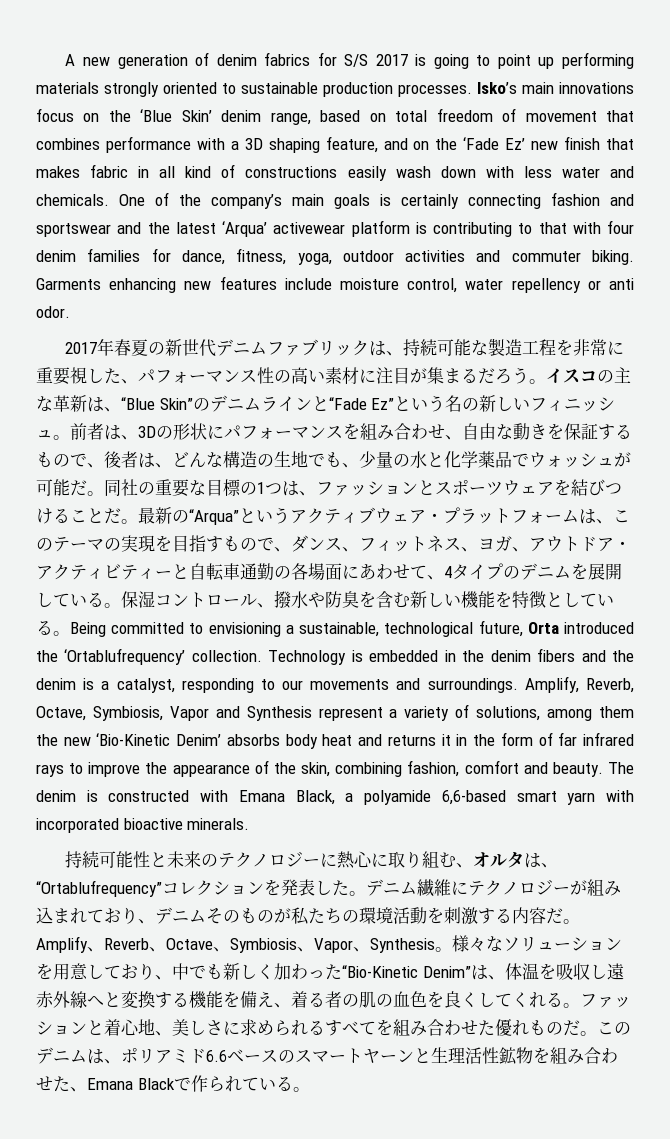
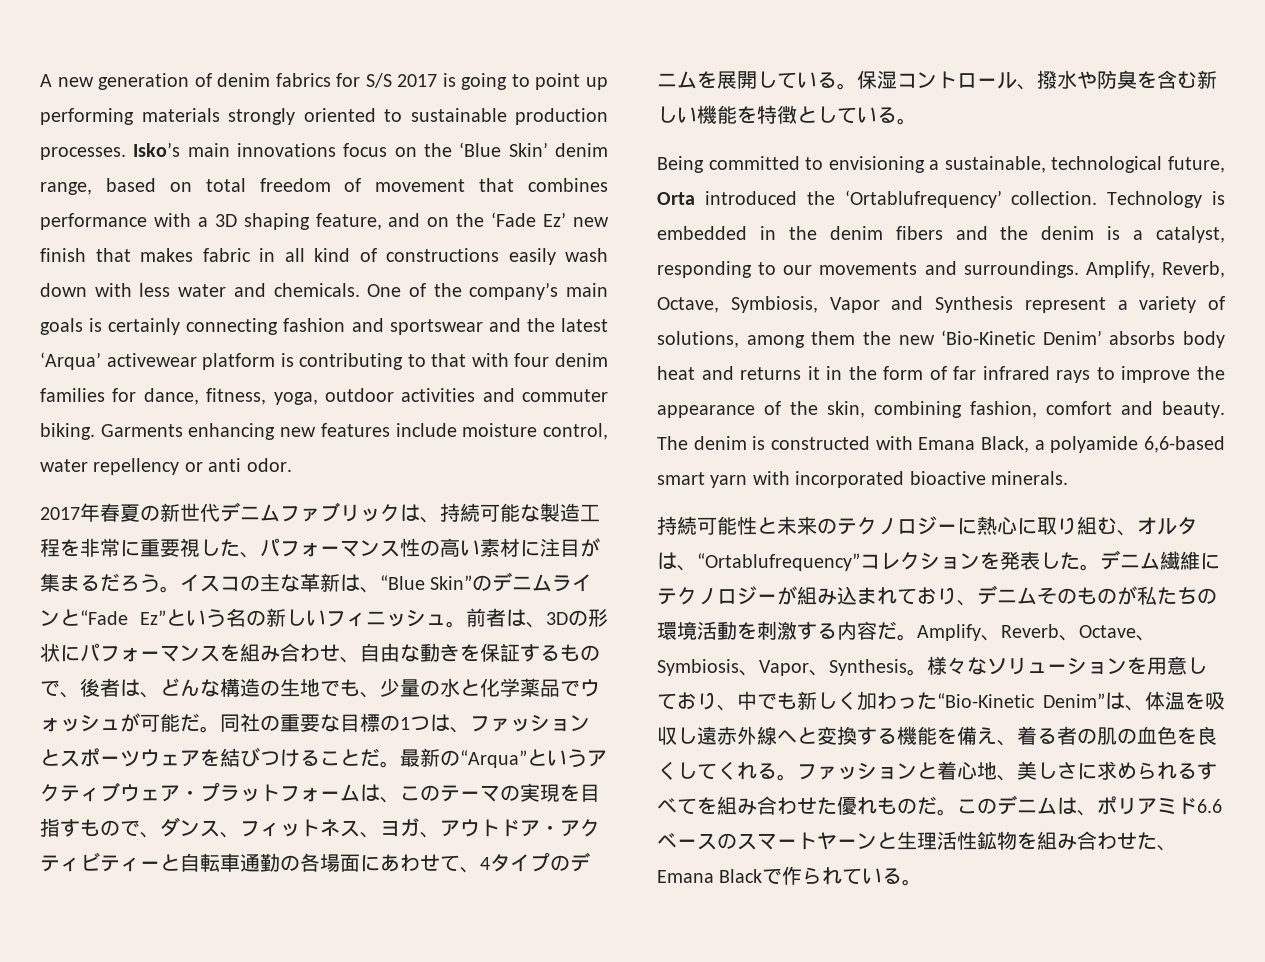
(70, 633) none -> (917, 121) //

